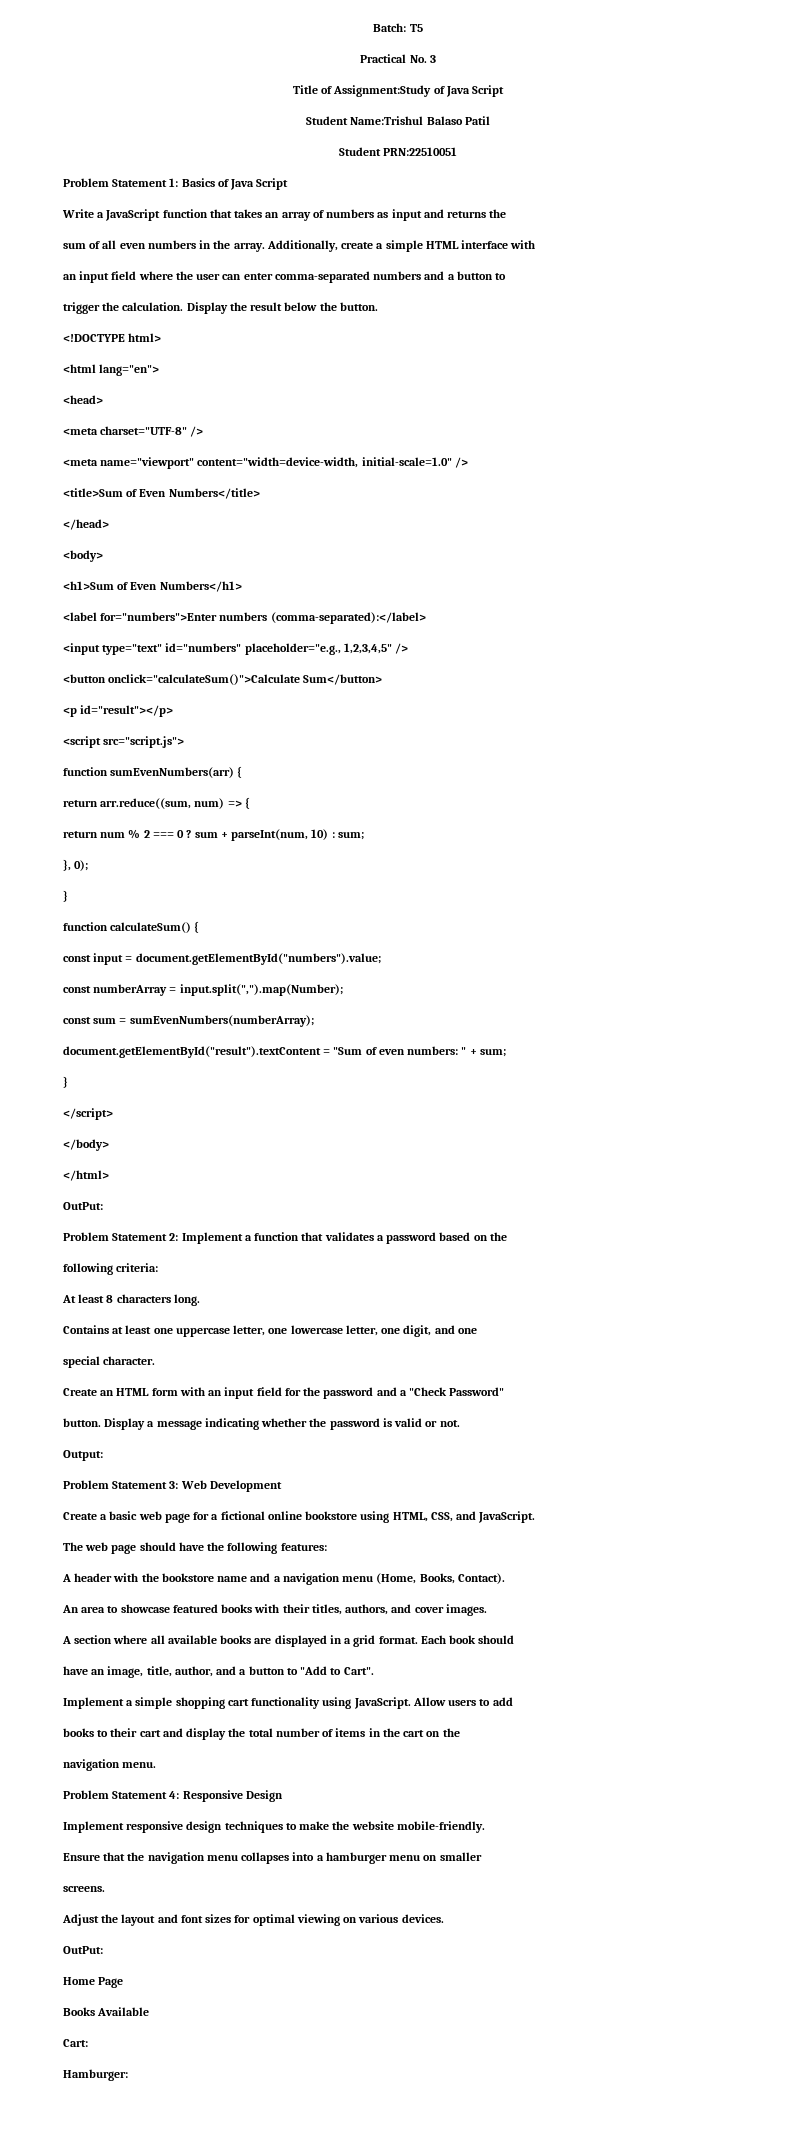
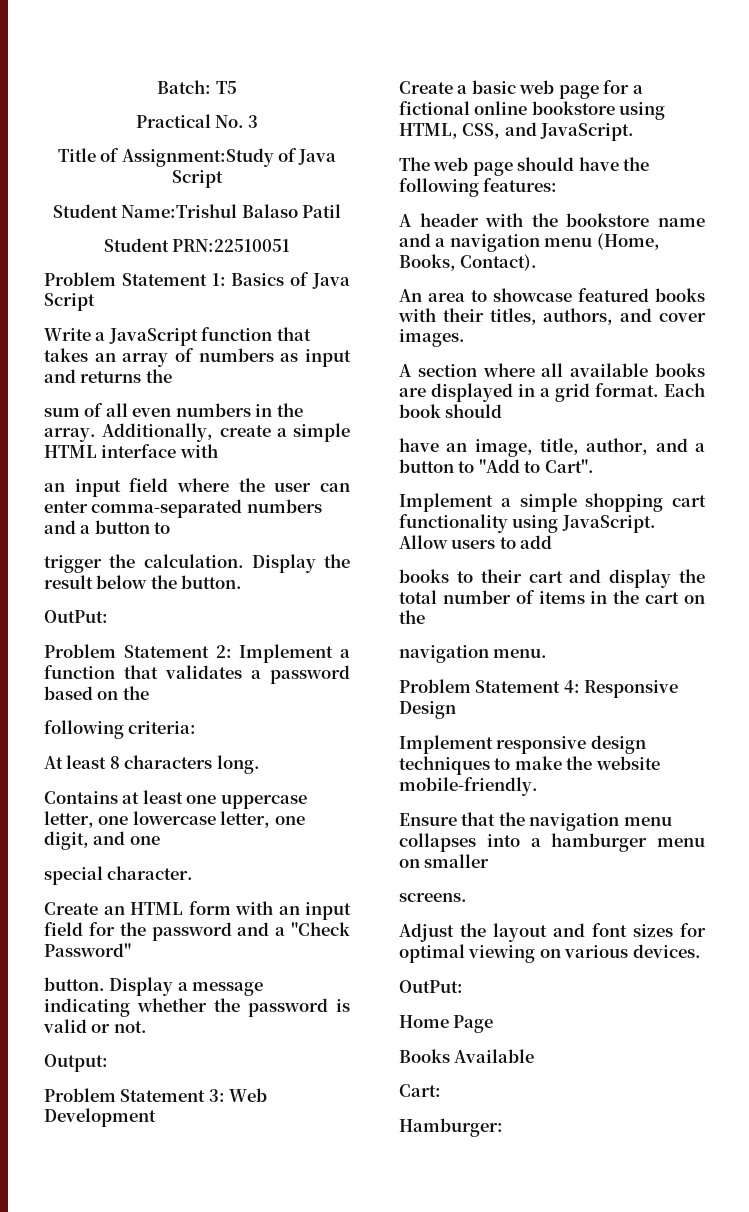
[63,333,162,342] [63,364,160,376] [63,395,103,404] [63,426,204,437] [63,457,468,469] [63,488,260,499] [63,519,109,530] [63,550,103,562] [63,581,242,592] [63,612,426,624] [63,643,409,655] [63,674,383,685] [63,705,174,717] [63,736,185,748] [63,766,243,778] [63,797,250,809] [63,829,364,841] [63,859,89,871] [63,890,68,902] [63,921,200,933] [63,953,381,965] [63,984,343,996] [63,1015,314,1027] [63,1046,506,1058] [63,1076,68,1088] [63,1108,113,1120] [63,1139,109,1151] [63,1170,109,1181] // <!DOCTYPE html> // <html lang="en"> // <head> // <meta charset="UTF-8" /> // <meta name="viewport" content="width=device-width, initial-scale=1.0" /> // <title>Sum of Even Numbers</title> // </head> // <body> // <h1>Sum of Even Numbers</h1> // <label for="numbers">Enter numbers (comma-separated):</label> // <input type="text" id="numbers" placeholder="e.g., 1,2,3,4,5" /> // <button onclick="calculateSum()">Calculate Sum</button> // <p id="result"></p> // <script src="script.js"> // function sumEvenNumbers(arr) { // return arr.reduce((sum, num) => { // return num % 2 === 0 ? sum + parseInt(num, 10) : sum; // }, 0); // } // function calculateSum() { // const input = document.getElementById("numbers").value; // const numberArray = input.split(",").map(Number); // const sum = sumEvenNumbers(numberArray); // document.getElementById("result").textContent = "Sum of even numbers: " + sum; // } // </script> // </body> // </html> -> (243, 582) none

